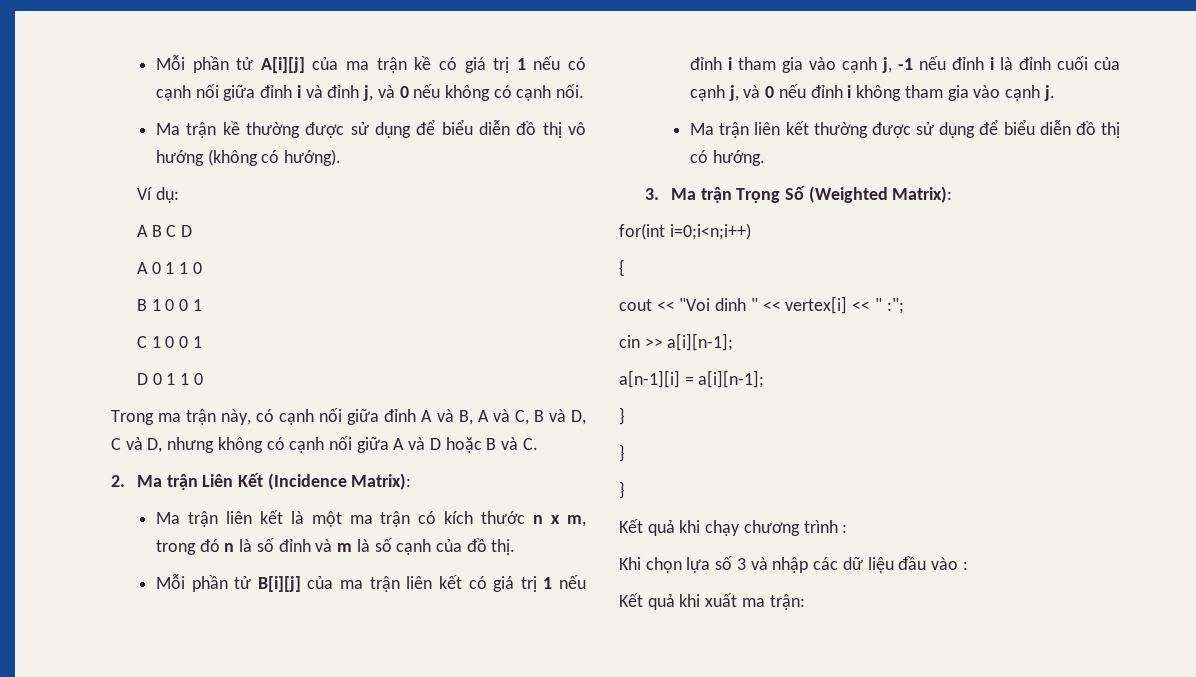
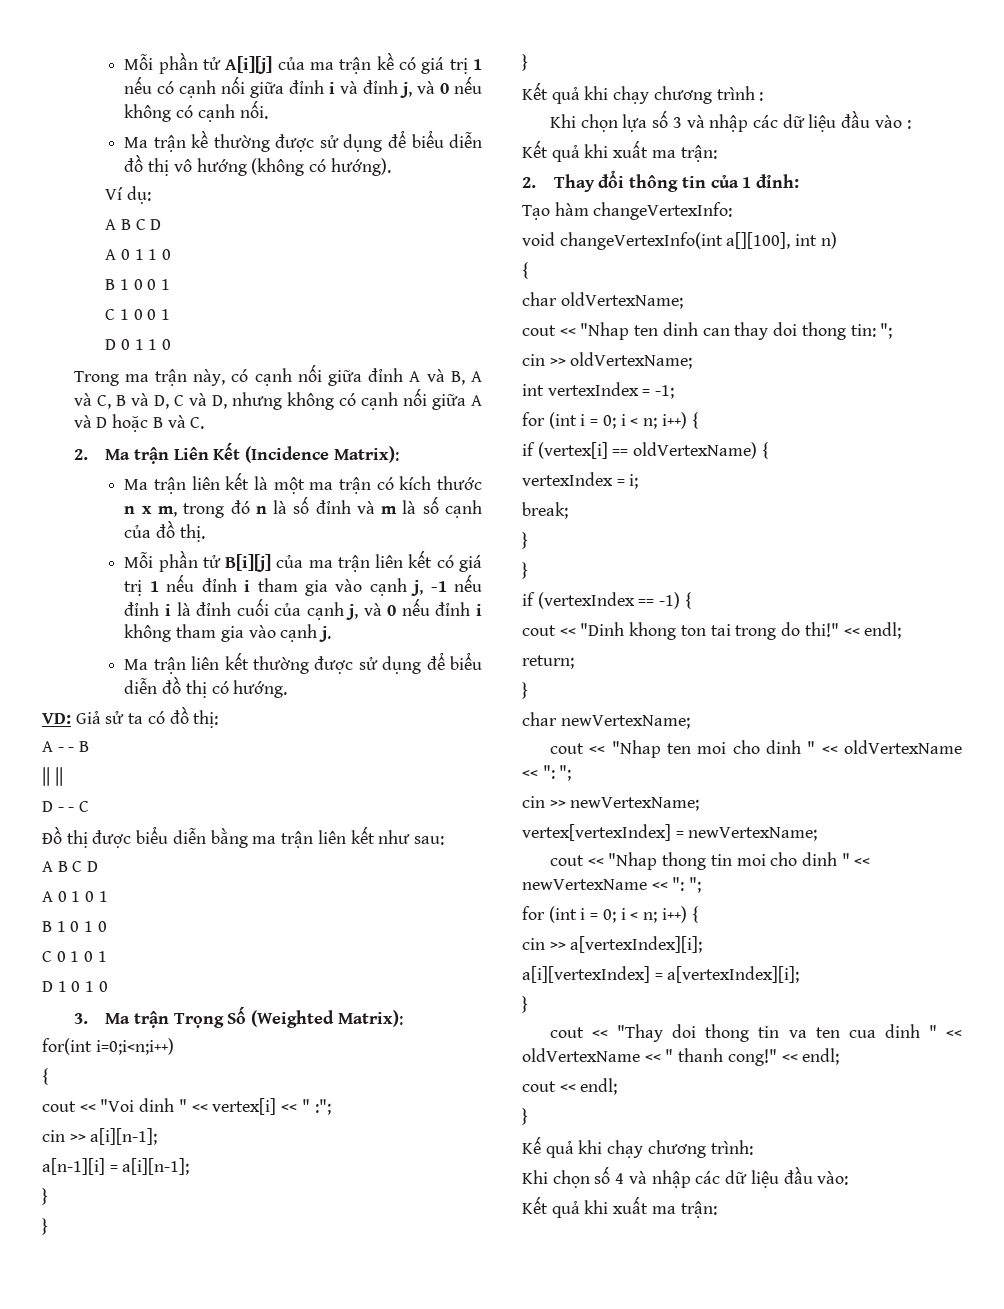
(765, 158) none -> [42,706,219,728] [42,741,90,752] [42,767,63,786] [42,801,90,812] [42,826,444,848] [42,861,99,872] [42,891,108,902] [42,921,107,932] [42,951,107,962] [42,981,108,992] // VD: Giả sử ta có đồ thị: // A - - B // || || // D - - C // Đồ thị được biểu diễn bằng ma trận liên kết như sau: // A B C D // A 0 1 0 1 // B 1 0 1 0 // C 0 1 0 1 // D 1 0 1 0
(805, 602) none -> [522,170,799,192] [522,202,733,220] [522,232,837,250] [522,262,528,279] [522,292,683,309] [522,322,893,340] [522,352,693,369] [522,382,675,399] [522,412,698,429] [522,442,768,459] [522,472,639,489] [522,502,568,519] [522,532,528,549] [522,562,528,579] [522,592,691,609] [522,622,902,640] [522,655,574,669] [522,682,528,699] [522,712,690,729] [549,740,962,758] [522,765,572,781] [522,796,700,811] [522,824,818,841] [549,852,871,870] [522,877,702,893] [522,906,698,923] [522,936,703,953] [522,966,800,983] [522,996,528,1013] [549,1024,963,1042] [522,1048,840,1066] [522,1078,618,1095] [522,1108,528,1125] [522,1136,753,1158] [522,1166,849,1188] [522,1196,717,1218] // 2. Thay đổi thông tin của 1 đỉnh: // Tạo hàm changeVertexInfo: // void changeVertexInfo(int a[][100], int n) // { // char oldVertexName; // cout << "Nhap ten dinh can thay doi thong tin: "; // cin >> oldVertexName; // int vertexIndex = -1; // for (int i = 0; i < n; i++) { // if (vertex[i] == oldVertexName) { // vertexIndex = i; // break; // } // } // if (vertexIndex == -1) { // cout << "Dinh khong ton tai trong do thi!" << endl; // return; // } // char newVertexName; // cout << "Nhap ten moi cho dinh " << oldVertexName << ": "; // cin >> newVertexName; // vertex[vertexIndex] = newVertexName; // cout << "Nhap thong tin moi cho dinh " << newVertexName << ": "; // for (int i = 0; i < n; i++) { // cin >> a[vertexIndex][i]; // a[i][vertexIndex] = a[vertexIndex][i]; // } // cout << "Thay doi thong tin va ten cua dinh " << oldVertexName << " thanh cong!" << endl; // cout << endl; // } // Kế quả khi chạy chương trình: // Khi chọn số 4 và nhập các dữ liệu đầu vào: // Kết quả khi xuất ma trận:

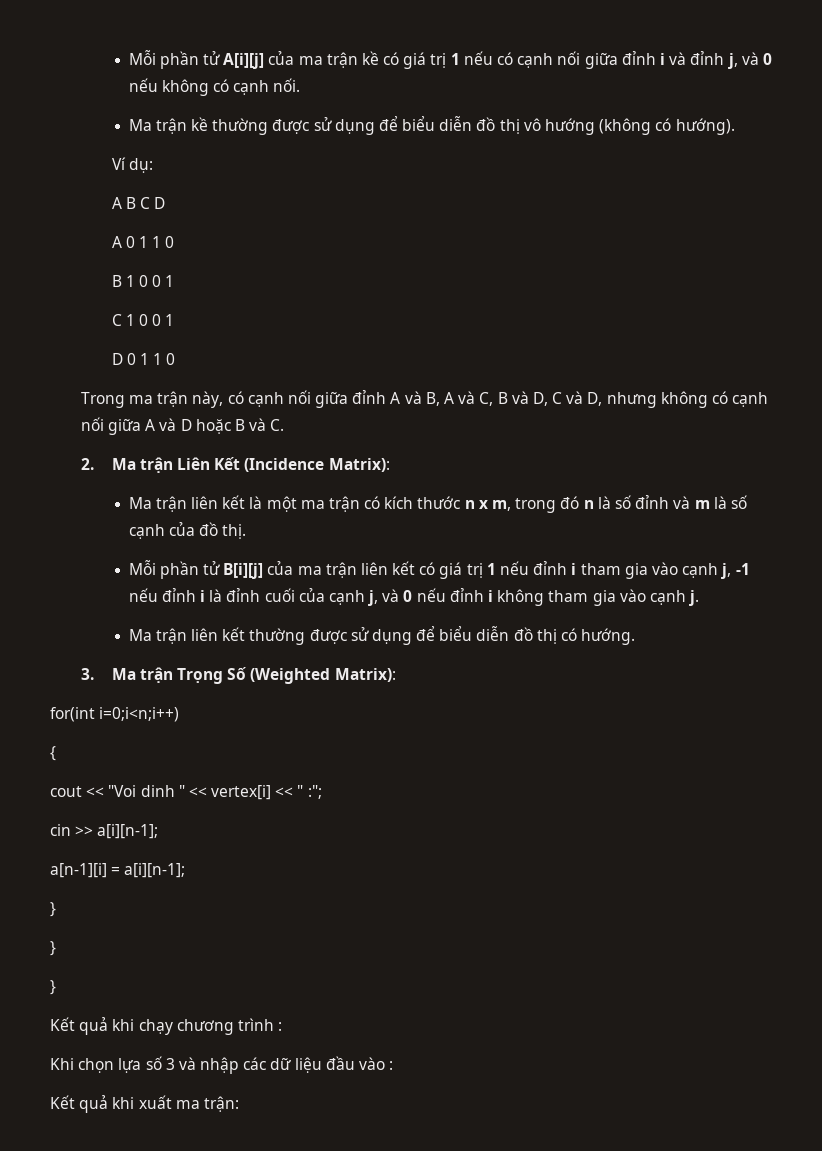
[42,706,219,728] [42,741,90,752] [42,767,63,786] [42,801,90,812] [42,826,444,848] [42,861,99,872] [42,891,108,902] [42,921,107,932] [42,951,107,962] [42,981,108,992] // VD: Giả sử ta có đồ thị: // A - - B // || || // D - - C // Đồ thị được biểu diễn bằng ma trận liên kết như sau: // A B C D // A 0 1 0 1 // B 1 0 1 0 // C 0 1 0 1 // D 1 0 1 0 -> (636, 636) none
[522,170,799,192] [522,202,733,220] [522,232,837,250] [522,262,528,279] [522,292,683,309] [522,322,893,340] [522,352,693,369] [522,382,675,399] [522,412,698,429] [522,442,768,459] [522,472,639,489] [522,502,568,519] [522,532,528,549] [522,562,528,579] [522,592,691,609] [522,622,902,640] [522,655,574,669] [522,682,528,699] [522,712,690,729] [549,740,962,758] [522,765,572,781] [522,796,700,811] [522,824,818,841] [549,852,871,870] [522,877,702,893] [522,906,698,923] [522,936,703,953] [522,966,800,983] [522,996,528,1013] [549,1024,963,1042] [522,1048,840,1066] [522,1078,618,1095] [522,1108,528,1125] [522,1136,753,1158] [522,1166,849,1188] [522,1196,717,1218] // 2. Thay đổi thông tin của 1 đỉnh: // Tạo hàm changeVertexInfo: // void changeVertexInfo(int a[][100], int n) // { // char oldVertexName; // cout << "Nhap ten dinh can thay doi thong tin: "; // cin >> oldVertexName; // int vertexIndex = -1; // for (int i = 0; i < n; i++) { // if (vertex[i] == oldVertexName) { // vertexIndex = i; // break; // } // } // if (vertexIndex == -1) { // cout << "Dinh khong ton tai trong do thi!" << endl; // return; // } // char newVertexName; // cout << "Nhap ten moi cho dinh " << oldVertexName << ": "; // cin >> newVertexName; // vertex[vertexIndex] = newVertexName; // cout << "Nhap thong tin moi cho dinh " << newVertexName << ": "; // for (int i = 0; i < n; i++) { // cin >> a[vertexIndex][i]; // a[i][vertexIndex] = a[vertexIndex][i]; // } // cout << "Thay doi thong tin va ten cua dinh " << oldVertexName << " thanh cong!" << endl; // cout << endl; // } // Kế quả khi chạy chương trình: // Khi chọn số 4 và nhập các dữ liệu đầu vào: // Kết quả khi xuất ma trận: -> (239, 1104) none

